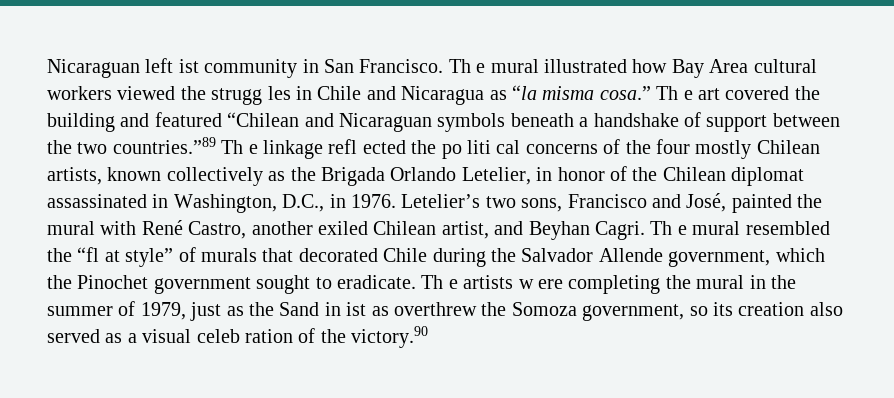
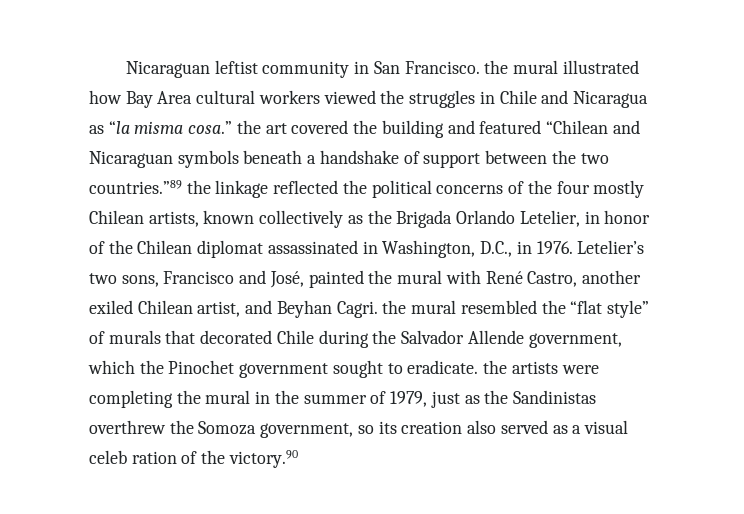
[47,58,199,78] Nicaraguan left ist -> [125,60,258,78] Nicaraguan leftist
[448,59,486,73] Th e -> [484,60,509,74] the
[211,86,291,105] strugg les -> [409,90,476,108] struggles
[656,86,693,100] Th e -> [236,120,261,134] the
[221,139,521,159] Th e linkage refl ected the po liti cal -> [186,180,432,198] the linkage reflected the political
[650,221,687,235] Th e -> [382,300,407,314] the
[77,247,120,262] “fl at -> [570,300,603,314] “flat
[421,275,563,289] Th e artists w ere -> [483,360,599,374] the artists were
[279,302,389,316] Sand in ist as -> [512,390,596,404] Sandinistas

